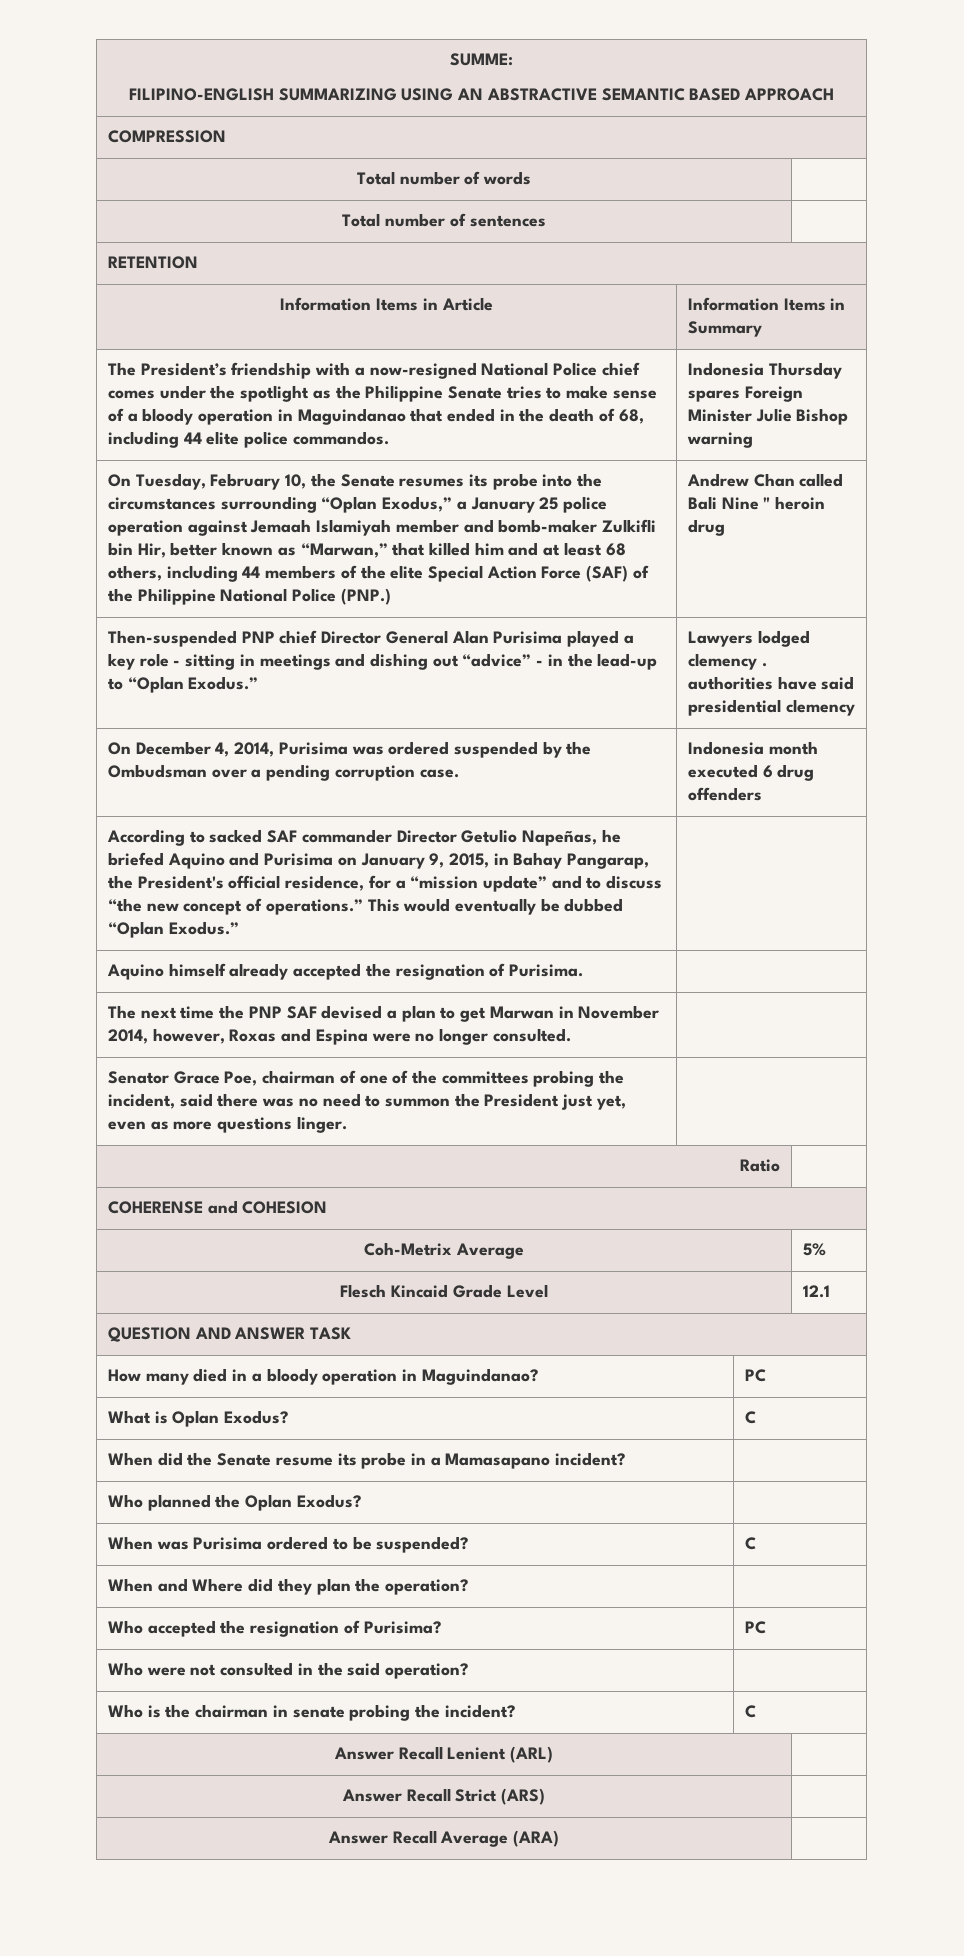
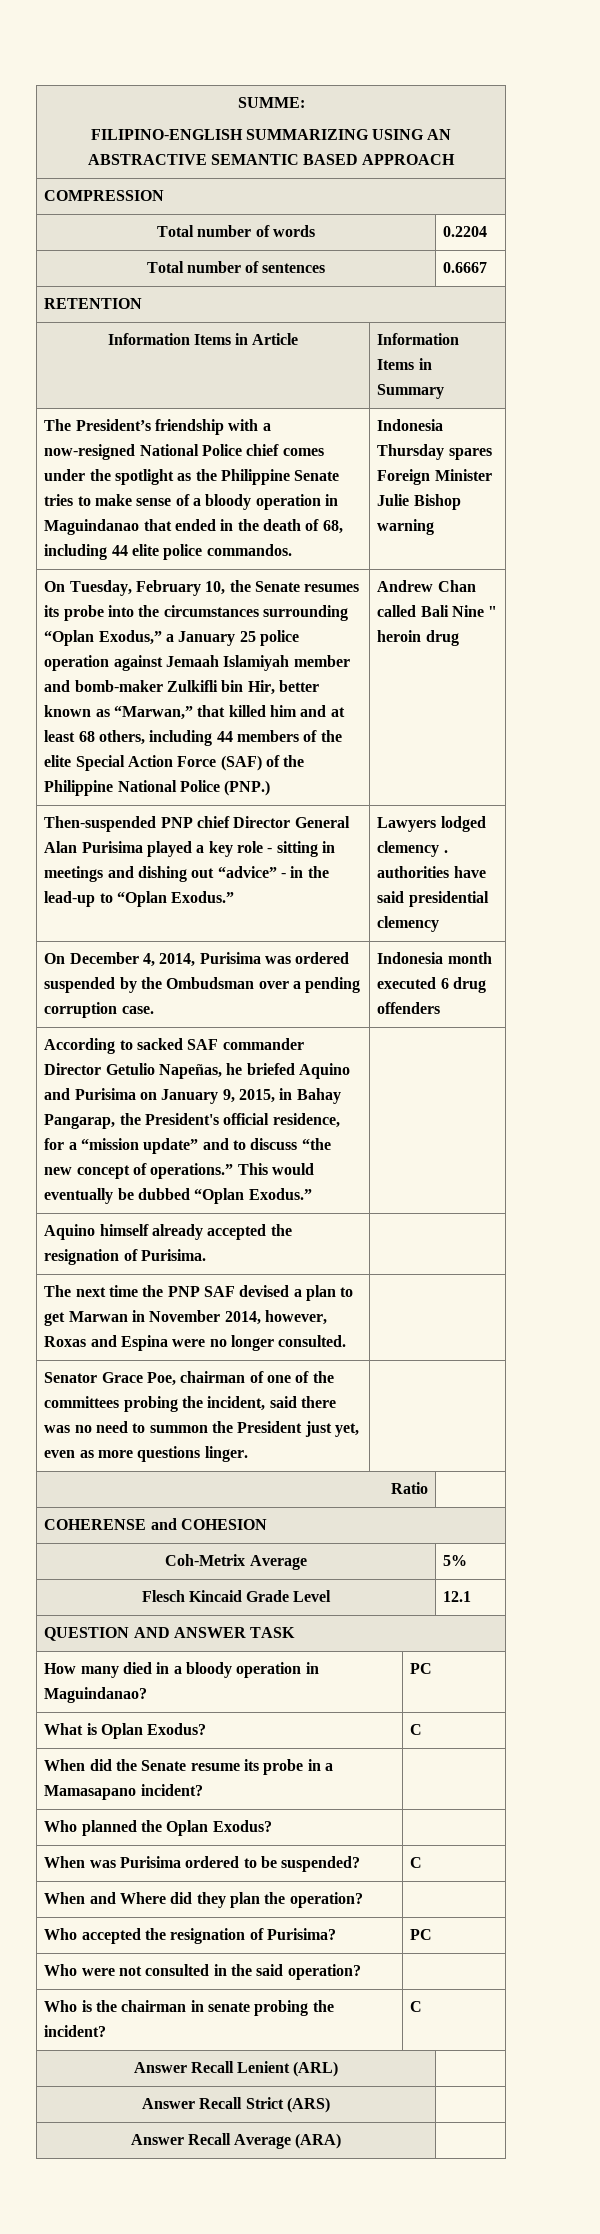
(532, 178) none -> [443,226,488,237] 0.2204
(546, 221) none -> [443,262,488,273] 0.6667

